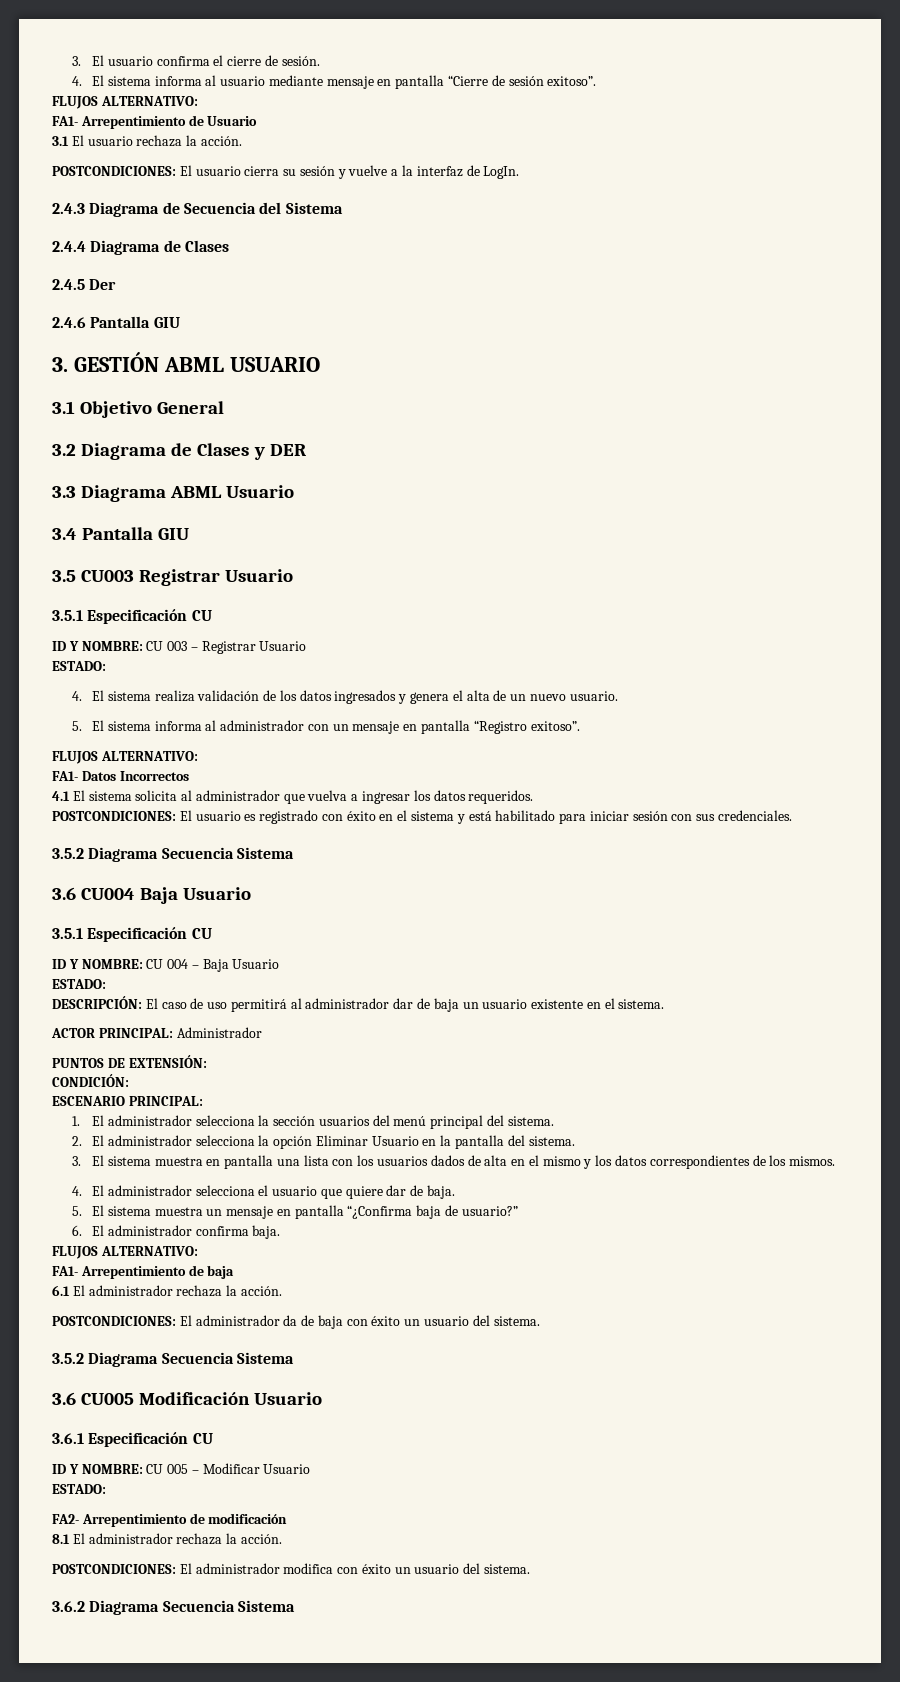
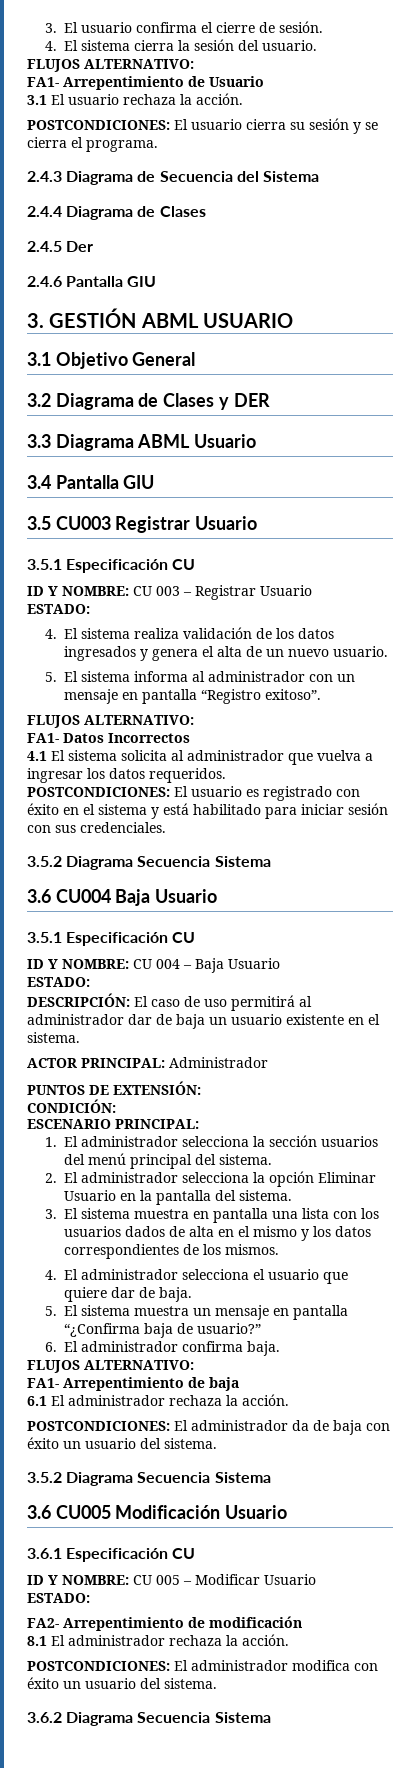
[154,75,597,89] informa al usuario mediante mensaje en pantalla “Cierre de sesión exitoso”. -> [134,39,318,51] cierra la sesión del usuario.
[348,165,520,179] vuelve a la interfaz de LogIn. -> [365,122,378,130] [27,137,158,152] se cierra el programa.

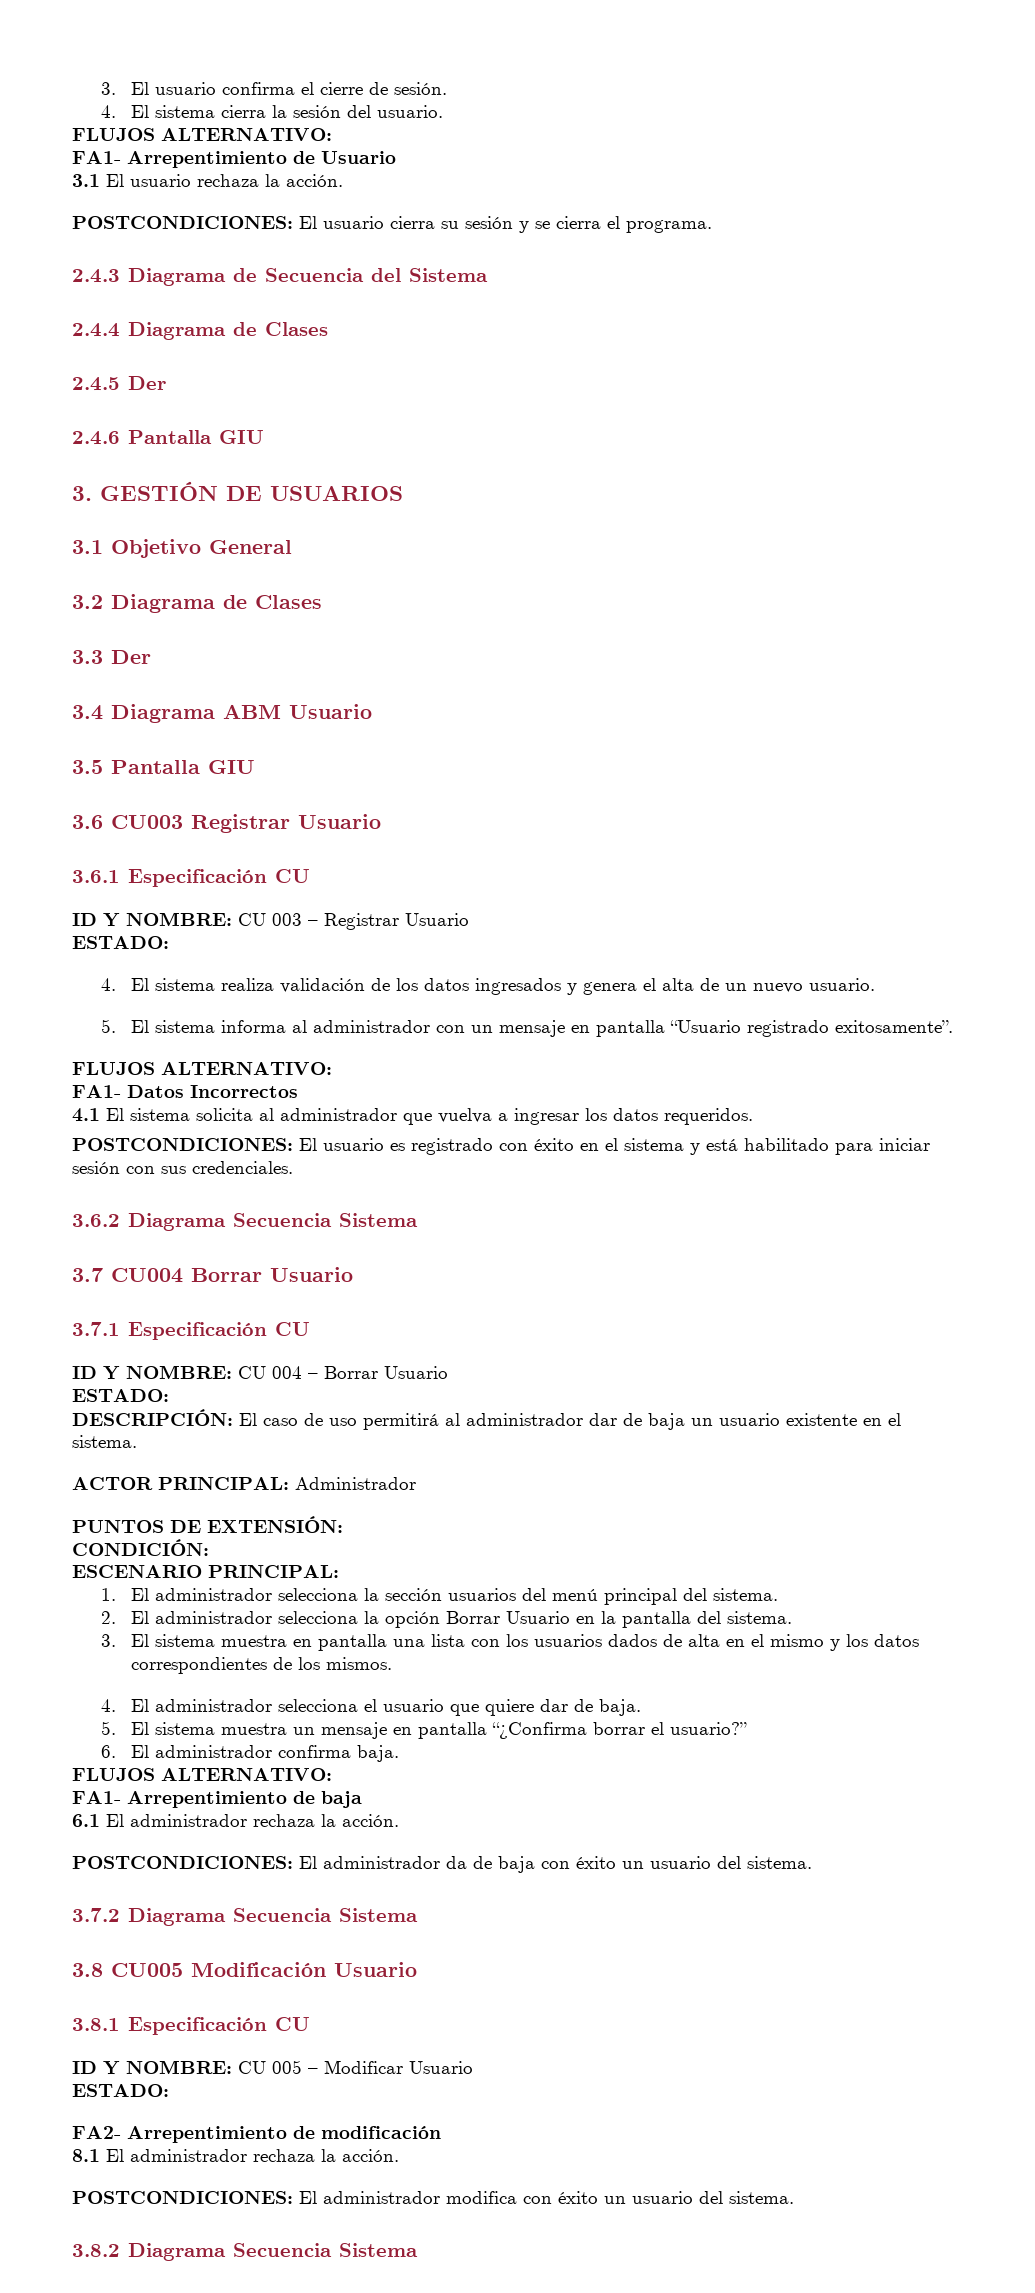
[140,313,293,328] ABML USUARIO -> [226,486,403,501] DE USUARIOS
[218,393,270,410] y DER -> (322, 602) none
[55,434,257,451] [27,475,155,489] [27,516,51,530] Diagrama ABML Usuario // 3.4 Pantalla GIU // 3.5 -> [111,650,151,664] [72,704,372,723] [72,760,255,774] [72,815,103,829] Der // 3.4 Diagrama ABM Usuario // 3.5 Pantalla GIU // 3.6
[27,559,62,570] 3.5.1 -> [72,870,120,883] 3.6.1
[201,689,322,704] “Registro exitoso”. -> [669,1020,953,1037] “Usuario registrado exitosamente”.
[27,856,271,870] [27,889,218,906] [27,932,62,943] 3.5.2 Diagrama Secuencia Sistema // 3.6 CU004 Baja Usuario // 3.5.1 -> [72,1213,418,1231] [72,1267,353,1283] [72,1322,120,1336] 3.6.2 Diagrama Secuencia Sistema // 3.7 CU004 Borrar Usuario // 3.7.1
[195,958,224,973] Baja -> [324,1366,378,1379] Borrar
[318,1172,377,1183] Eliminar -> [445,1611,500,1624] Borrar
[144,1323,194,1338] baja de -> [592,1722,664,1735] borrar el
[27,1472,271,1486] [27,1505,51,1519] 3.5.2 Diagrama Secuencia Sistema // 3.6 -> [72,1908,418,1926] [72,1963,103,1977] 3.7.2 Diagrama Secuencia Sistema // 3.8
[27,1548,62,1559] 3.6.1 -> [72,2018,120,2031] 3.8.1
[27,1712,62,1723] 3.6.2 -> [72,2244,120,2257] 3.8.2

